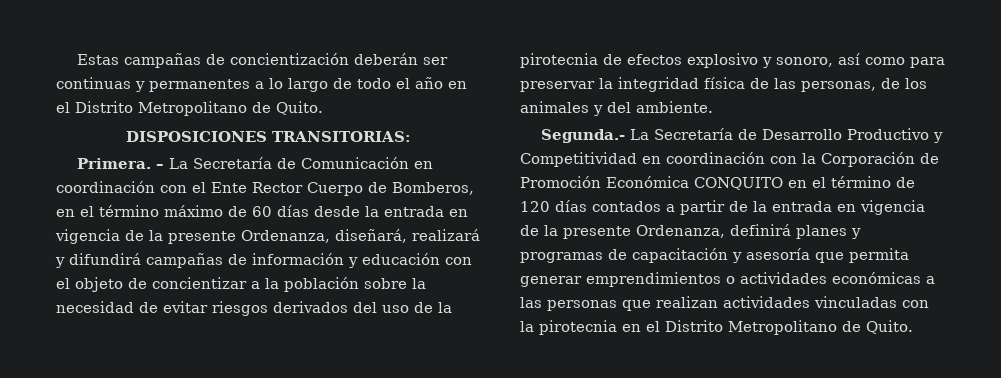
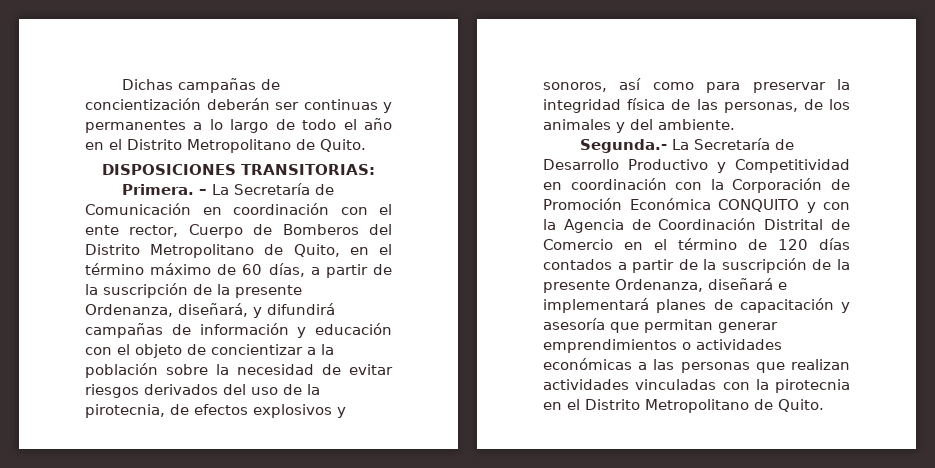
[76,54,119,65] Estas -> [122,79,174,90] Dichas
[211,182,474,196] Ente Rector Cuerpo de Bomberos, -> [85,224,392,238] [85,244,340,258] ente rector, Cuerpo de Bomberos del Distrito Metropolitano de Quito,
[277,205,468,217] [55,229,120,244] días desde la entrada en vigencia -> [268,263,392,278] [85,283,188,298] días, a partir de la suscripción
[412,229,480,241] realizará -> (248, 310) none
[520,53,598,68] pirotecnia -> [85,404,165,418] pirotecnia,
[687,53,833,68] explosivo y sonoro, -> [253,404,346,418] [543,82,607,92] explosivos y sonoros,
(783, 183) none -> [806,202,850,213] [543,218,850,233] [543,239,613,250] y con la Agencia de Coordinación Distrital de Comercio
[772,200,925,215] [520,224,861,239] [520,252,603,263] entrada en vigencia de la presente Ordenanza, definirá planes y programas -> [721,258,850,273] [543,278,787,293] [543,298,707,313] suscripción de la presente Ordenanza, diseñará e implementará planes
[849,248,909,263] permita -> [644,319,713,333] permitan

